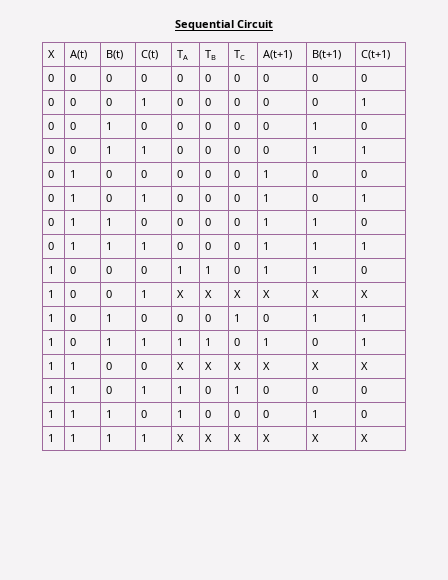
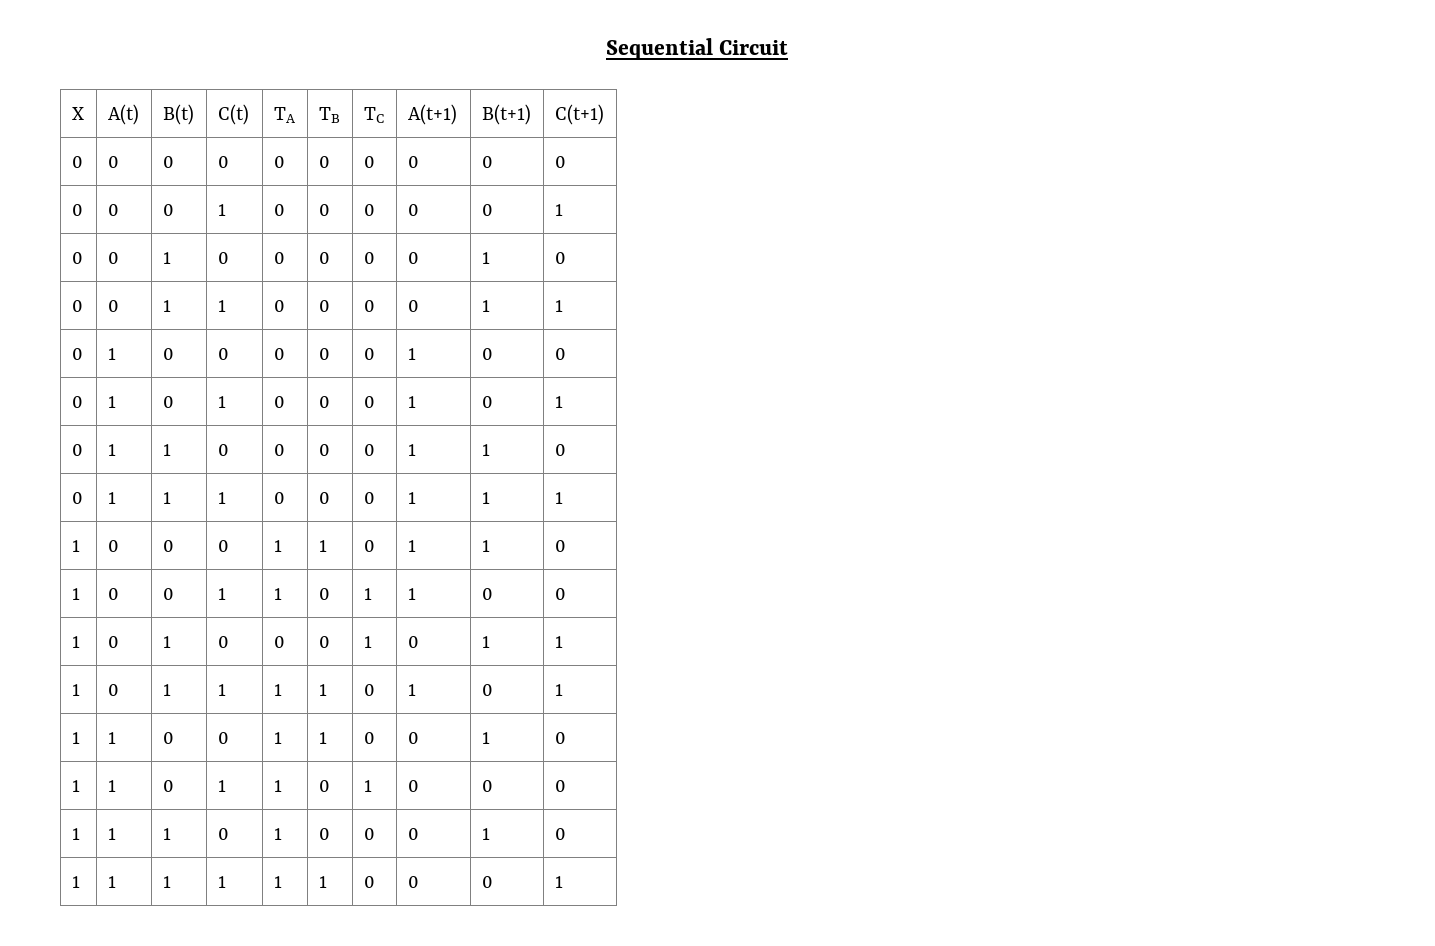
[177,290,185,298] [205,290,213,298] [234,290,242,298] [263,290,271,298] [312,290,320,298] [361,290,369,298] X | X | X | X | X | X -> [273,588,282,600] [318,588,330,600] [363,588,372,600] [407,588,416,600] [481,588,493,600] [554,588,566,600] 1 | 0 | 1 | 1 | 0 | 0
[177,362,185,370] [205,362,213,370] [234,362,242,370] [263,362,271,370] [312,362,320,370] [361,362,369,370] X | X | X | X | X | X -> [273,732,282,744] [318,732,327,744] [363,732,375,744] [407,732,419,744] [481,732,490,744] [554,732,566,744] 1 | 1 | 0 | 0 | 1 | 0
[177,434,185,442] [205,434,213,442] [234,434,242,442] [263,434,271,442] [312,434,320,442] [361,434,369,442] X | X | X | X | X | X -> [273,876,282,888] [318,876,327,888] [363,876,375,888] [407,876,419,888] [481,876,493,888] [554,876,563,888] 1 | 1 | 0 | 0 | 0 | 1

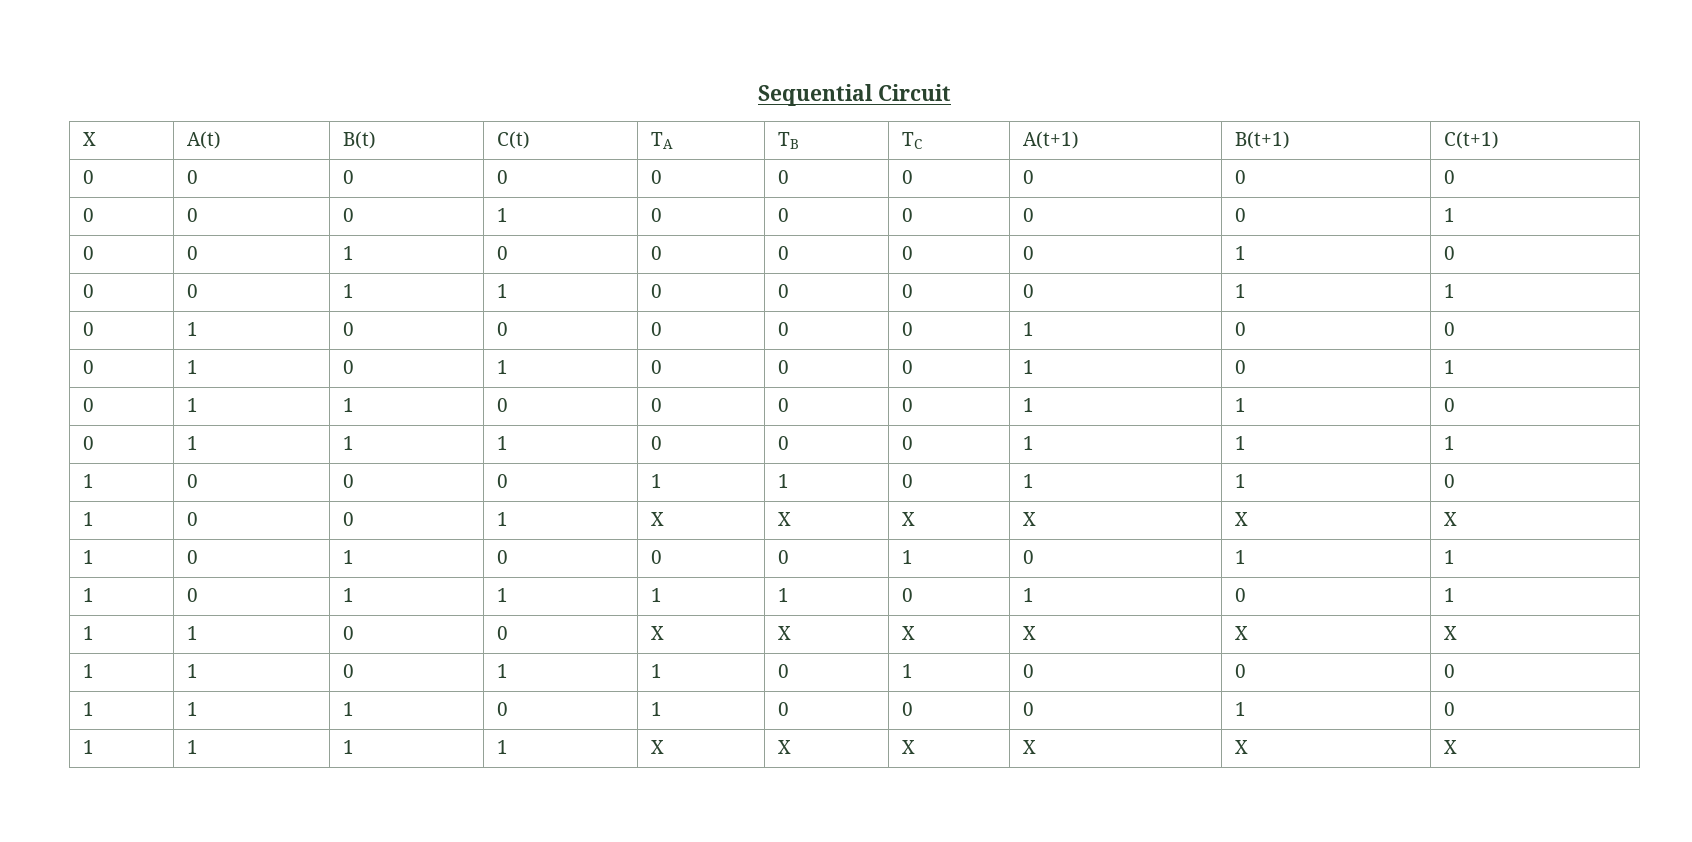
[273,588,282,600] [318,588,330,600] [363,588,372,600] [407,588,416,600] [481,588,493,600] [554,588,566,600] 1 | 0 | 1 | 1 | 0 | 0 -> [650,512,664,526] [777,512,791,526] [901,512,915,526] [1022,512,1036,526] [1234,512,1248,526] [1443,512,1457,526] X | X | X | X | X | X
[273,732,282,744] [318,732,327,744] [363,732,375,744] [407,732,419,744] [481,732,490,744] [554,732,566,744] 1 | 1 | 0 | 0 | 1 | 0 -> [650,626,664,640] [777,626,791,640] [901,626,915,640] [1022,626,1036,640] [1234,626,1248,640] [1443,626,1457,640] X | X | X | X | X | X
[273,876,282,888] [318,876,327,888] [363,876,375,888] [407,876,419,888] [481,876,493,888] [554,876,563,888] 1 | 1 | 0 | 0 | 0 | 1 -> [650,740,664,754] [777,740,791,754] [901,740,915,754] [1022,740,1036,754] [1234,740,1248,754] [1443,740,1457,754] X | X | X | X | X | X

